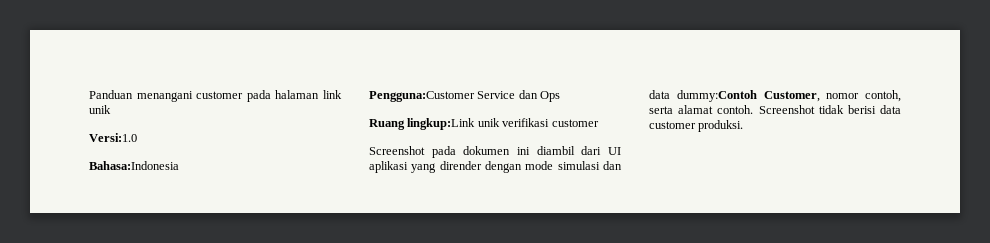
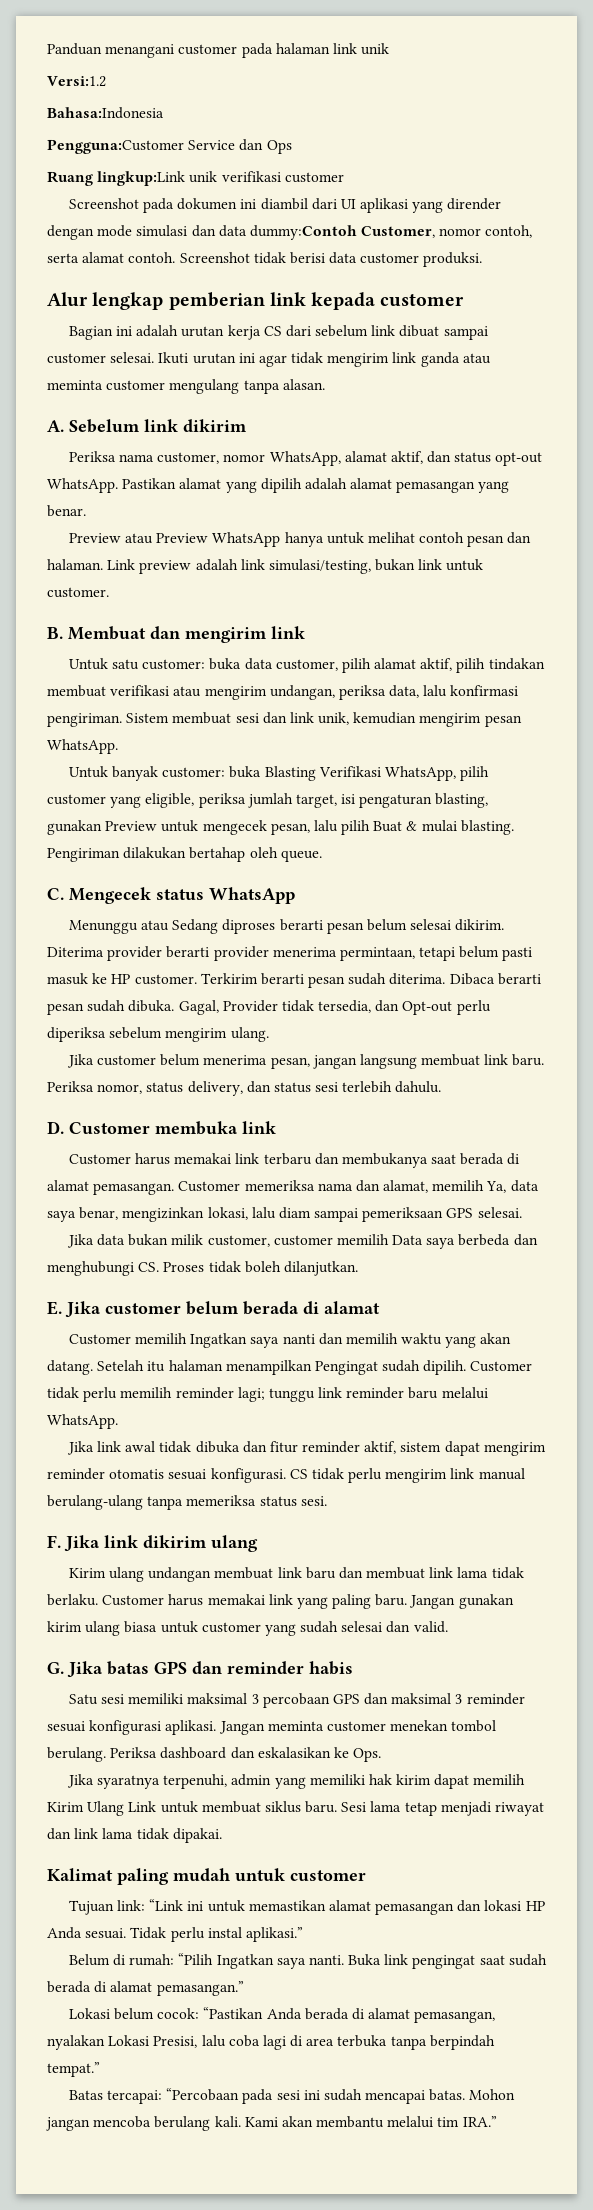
[89,133,137,142] Versi:1.0 -> [47,76,106,87] Versi:1.2
(744, 126) none -> [47,292,465,310] [68,325,488,340] [47,352,491,367] [47,379,325,394] [47,419,247,433] [68,451,543,466] [47,478,510,493] [47,505,86,517] [68,532,532,547] [47,559,484,574] [47,587,109,598] [47,626,305,643] [68,658,545,673] [47,685,519,700] [47,712,522,727] [47,739,118,754] [68,766,490,781] [47,793,489,808] [47,820,514,835] [47,847,322,862] [47,887,295,904] [68,919,505,934] [47,946,533,961] [47,973,541,988] [47,1000,491,1015] [47,1027,269,1042] [66,1054,545,1069] [47,1081,442,1096] [47,1121,276,1135] [68,1153,520,1168] [47,1180,539,1195] [47,1207,522,1222] [66,1234,538,1249] [47,1261,358,1276] [47,1301,380,1318] [68,1333,512,1348] [47,1360,533,1375] [47,1387,488,1402] [47,1414,118,1429] [66,1441,546,1456] [47,1468,525,1483] [47,1495,327,1510] [47,1535,258,1552] [68,1567,524,1582] [47,1594,514,1609] [47,1621,448,1636] [47,1661,353,1678] [68,1693,525,1708] [47,1720,497,1735] [47,1747,382,1762] [66,1774,526,1789] [47,1801,545,1816] [47,1828,222,1843] [47,1868,366,1885] [68,1899,545,1915] [47,1927,303,1942] [68,1953,547,1969] [47,1981,244,1996] [68,2007,496,2023] [47,2035,495,2050] [47,2062,100,2077] [68,2088,516,2104] [46,2116,497,2131] // Alur lengkap pemberian link kepada customer // Bagian ini adalah urutan kerja CS dari sebelum link dibuat sampai customer selesai. Ikuti urutan ini agar tidak mengirim link ganda atau meminta customer mengulang tanpa alasan. // A. Sebelum link dikirim // Periksa nama customer, nomor WhatsApp, alamat aktif, dan status opt-out WhatsApp. Pastikan alamat yang dipilih adalah alamat pemasangan yang benar. // Preview atau Preview WhatsApp hanya untuk melihat contoh pesan dan halaman. Link preview adalah link simulasi/testing, bukan link untuk customer. // B. Membuat dan mengirim link // Untuk satu customer: buka data customer, pilih alamat aktif, pilih tindakan membuat verifikasi atau mengirim undangan, periksa data, lalu konfirmasi pengiriman. Sistem membuat sesi dan link unik, kemudian mengirim pesan WhatsApp. // Untuk banyak customer: buka Blasting Verifikasi WhatsApp, pilih customer yang eligible, periksa jumlah target, isi pengaturan blasting, gunakan Preview untuk mengecek pesan, lalu pilih Buat & mulai blasting. Pengiriman dilakukan bertahap oleh queue. // C. Mengecek status WhatsApp // Menunggu atau Sedang diproses berarti pesan belum selesai dikirim. Diterima provider berarti provider menerima permintaan, tetapi belum pasti masuk ke HP customer. Terkirim berarti pesan sudah diterima. Dibaca berarti pesan sudah dibuka. Gagal, Provider tidak tersedia, dan Opt-out perlu diperiksa sebelum mengirim ulang. // Jika customer belum menerima pesan, jangan langsung membuat link baru. Periksa nomor, status delivery, dan status sesi terlebih dahulu. // D. Customer membuka link // Customer harus memakai link terbaru dan membukanya saat berada di alamat pemasangan. Customer memeriksa nama dan alamat, memilih Ya, data saya benar, mengizinkan lokasi, lalu diam sampai pemeriksaan GPS selesai. // Jika data bukan milik customer, customer memilih Data saya berbeda dan menghubungi CS. Proses tidak boleh dilanjutkan. // E. Jika customer belum berada di alamat // Customer memilih Ingatkan saya nanti dan memilih waktu yang akan datang. Setelah itu halaman menampilkan Pengingat sudah dipilih. Customer tidak perlu memilih reminder lagi; tunggu link reminder baru melalui WhatsApp. // Jika link awal tidak dibuka dan fitur reminder aktif, sistem dapat mengirim reminder otomatis sesuai konfigurasi. CS tidak perlu mengirim link manual berulang-ulang tanpa memeriksa status sesi. // F. Jika link dikirim ulang // Kirim ulang undangan membuat link baru dan membuat link lama tidak berlaku. Customer harus memakai link yang paling baru. Jangan gunakan kirim ulang biasa untuk customer yang sudah selesai dan valid. // G. Jika batas GPS dan reminder habis // Satu sesi memiliki maksimal 3 percobaan GPS dan maksimal 3 reminder sesuai konfigurasi aplikasi. Jangan meminta customer menekan tombol berulang. Periksa dashboard dan eskalasikan ke Ops. // Jika syaratnya terpenuhi, admin yang memiliki hak kirim dapat memilih Kirim Ulang Link untuk membuat siklus baru. Sesi lama tetap menjadi riwayat dan link lama tidak dipakai. // Kalimat paling mudah untuk customer // Tujuan link: “Link ini untuk memastikan alamat pemasangan dan lokasi HP Anda sesuai. Tidak perlu instal aplikasi.” // Belum di rumah: “Pilih Ingatkan saya nanti. Buka link pengingat saat sudah berada di alamat pemasangan.” // Lokasi belum cocok: “Pastikan Anda berada di alamat pemasangan, nyalakan Lokasi Presisi, lalu coba lagi di area terbuka tanpa berpindah tempat.” // Batas tercapai: “Percobaan pada sesi ini sudah mencapai batas. Mohon jangan mencoba berulang kali. Kami akan membantu melalui tim IRA.”

